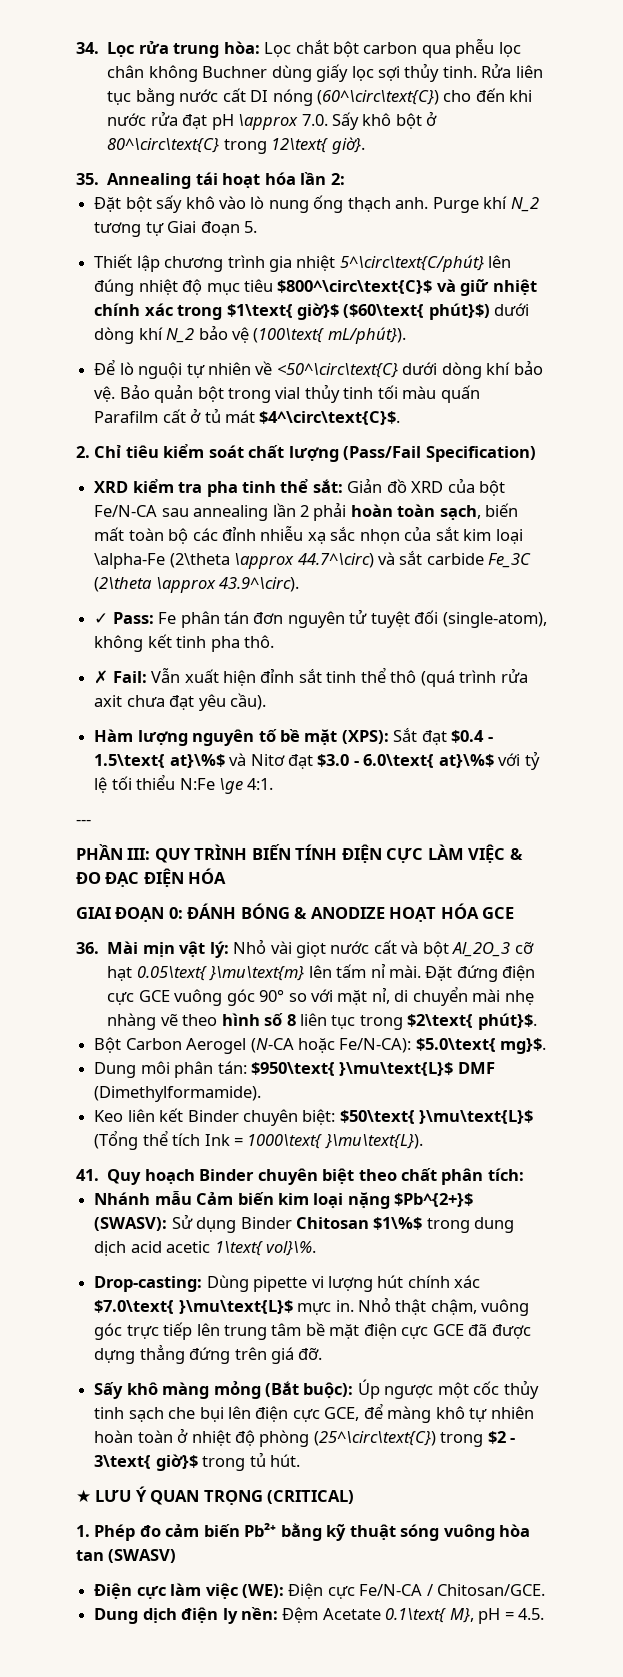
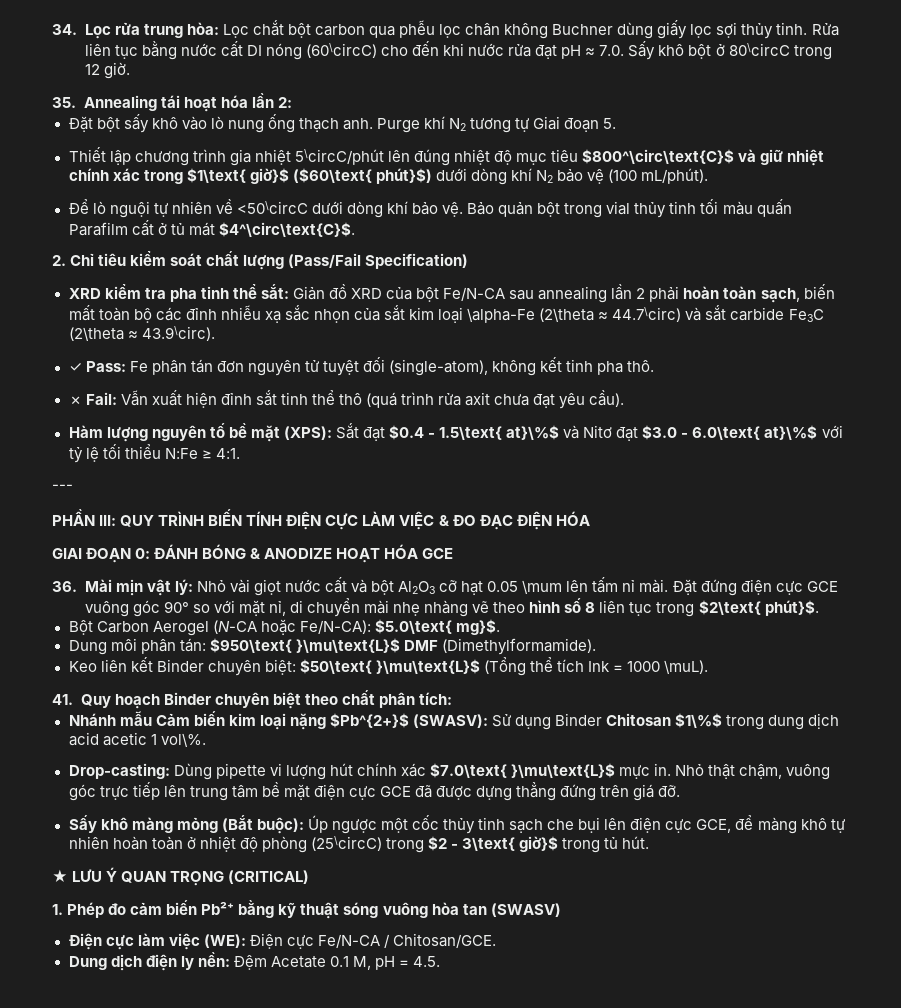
[316,90,439,105] (60^\circ\text{C}) -> [305,43,377,58] (60\circC)
[238,114,299,130] \approx -> [585,48,596,56] ≈
[107,137,365,154] 80^\circ\text{C} trong 12\text{ giờ}. -> [728,43,832,60] [84,62,130,79] 80\circC trong 12 giờ.
[510,197,539,212] N_2 -> [449,118,467,131] N2
[339,255,484,272] 5^\circ\text{C/phút} -> [294,149,384,165] 5\circC/phút
[166,328,195,343] N_2 -> [536,170,553,183] N2
[253,327,406,344] (100\text{ mL/phút}). -> [608,168,709,184] (100 mL/phút).
[276,363,398,378] <50^\circ\text{C} -> [236,201,308,214] <50\circC
[234,553,374,569] \approx 44.7^\circ) -> [598,307,682,322] ≈ 44.7\circ)
[488,553,532,568] [94,577,300,593] Fe_3C (2\theta \approx 43.9^\circ). -> [788,309,824,322] [68,326,215,341] Fe3C (2\theta ≈ 43.9\circ).
[218,778,243,794] \ge -> [201,450,212,459] ≥
[452,942,511,957] Al_2O_3 -> [398,581,436,594] Al2O3
[136,966,305,981] 0.05\text{ }\mu\text{m} -> [487,580,563,594] 0.05 \mum
[247,1134,423,1149] 1000\text{ }\mu\text{L}). -> [627,660,709,674] 1000 \muL).
[214,1241,316,1256] 1\text{ vol}\%. -> [150,733,206,747] 1 vol\%.
[313,1431,436,1446] (25^\circ\text{C}) -> [310,836,382,851] (25\circC)
[385,1608,474,1623] 0.1\text{ M}, -> [329,956,371,970] 0.1 M,

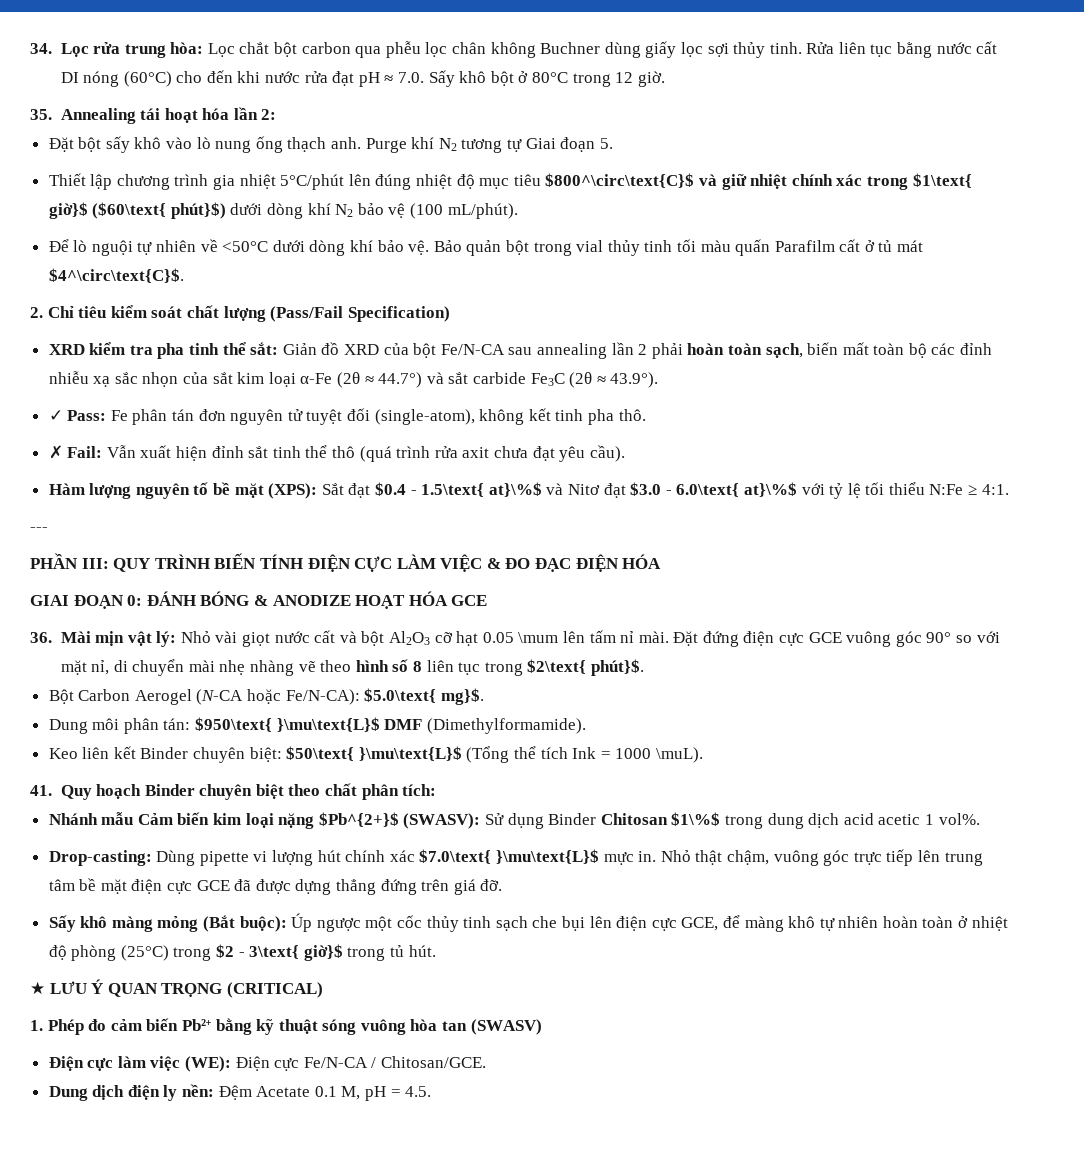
[305,43,377,58] (60\circC) -> [123,71,172,87] (60°C)
[728,43,790,56] 80\circC -> [531,72,568,83] 80°C
[294,149,384,165] 5\circC/phút -> [280,174,345,190] 5°C/phút
[236,201,308,214] <50\circC -> [222,241,269,252] <50°C
[467,307,682,323] \alpha-Fe (2\theta ≈ 44.7\circ) -> [300,372,423,388] α-Fe (2θ ≈ 44.7°)
[68,326,215,341] (2\theta ≈ 43.9\circ). -> [569,372,659,388] (2θ ≈ 43.9°).
[160,733,206,747] vol\%. -> [938,813,980,825] vol%.
[310,836,382,851] (25\circC) -> [120,945,169,961] (25°C)

